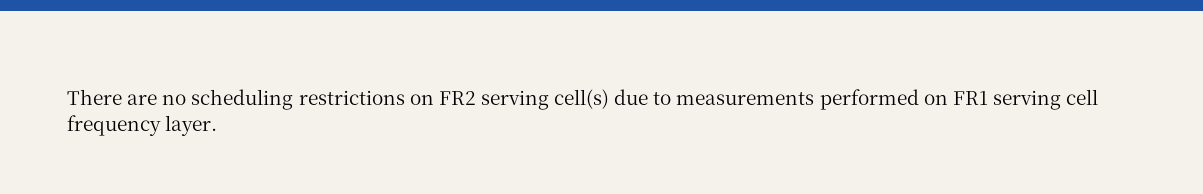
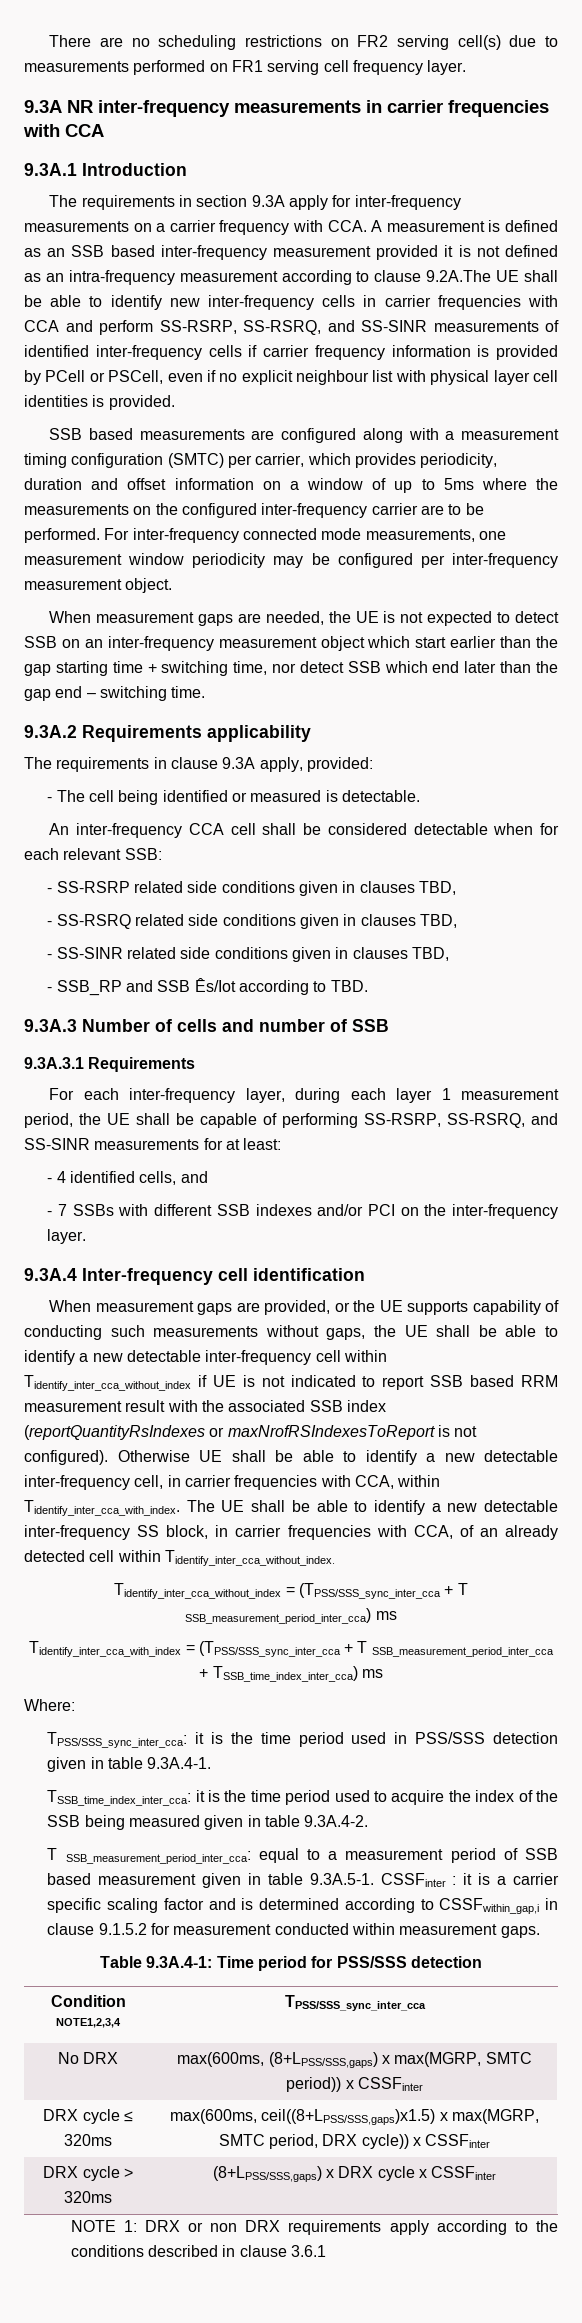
(218, 125) none -> [24,100,549,117] [23,124,104,137] [24,163,187,176] [49,195,461,210] [24,220,559,235] [24,245,558,260] [24,270,559,285] [24,295,558,310] [24,320,559,335] [24,345,558,360] [24,370,559,385] [24,395,175,410] [49,428,559,443] [24,453,498,468] [24,478,559,493] [24,503,484,518] [24,528,506,543] [24,553,559,568] [24,578,173,593] [49,611,559,626] [24,636,558,651] [24,661,559,676] [24,686,206,701] [24,725,311,742] [24,757,373,772] [47,790,420,805] [49,823,559,838] [24,848,162,860] [47,881,456,896] [47,914,457,929] [47,947,449,962] [47,978,368,996] [24,1019,389,1032] [24,1057,196,1072] [49,1088,559,1103] [24,1113,558,1128] [24,1138,282,1150] [47,1171,208,1185] [47,1204,558,1219] [47,1229,87,1244] [24,1268,365,1285] [49,1300,560,1315] [24,1325,559,1340] [24,1350,387,1365] [24,1375,558,1391] [24,1400,386,1412] [24,1425,478,1440] [24,1450,558,1465] [24,1475,441,1490] [24,1500,558,1516] [24,1525,559,1540] [24,1550,335,1566] [114,1583,468,1599] [185,1608,397,1624] [29,1641,554,1657] [199,1666,383,1682] [24,1699,75,1711] [47,1732,558,1748] [47,1757,212,1772] [47,1790,559,1806] [47,1815,369,1830] [47,1848,559,1864] [47,1873,559,1888] [47,1898,559,1914] [47,1923,540,1938] [100,1956,482,1971] [50,1995,126,2007] [56,2018,121,2028] [284,1995,426,2011] [57,2052,119,2064] [177,2052,532,2068] [286,2077,423,2092] [43,2109,133,2124] [64,2134,112,2146] [170,2109,539,2125] [218,2134,491,2149] [43,2166,133,2181] [64,2191,112,2203] [212,2166,497,2182] [70,2220,558,2235] [70,2245,326,2257] // 9.3A NR inter-frequency measurements in carrier frequencies with CCA // 9.3A.1 Introduction // The requirements in section 9.3A apply for inter-frequency measurements on a carrier frequency with CCA. A measurement is defined as an SSB based inter-frequency measurement provided it is not defined as an intra-frequency measurement according to clause 9.2A.The UE shall be able to identify new inter-frequency cells in carrier frequencies with CCA and perform SS-RSRP, SS-RSRQ, and SS-SINR measurements of identified inter-frequency cells if carrier frequency information is provided by PCell or PSCell, even if no explicit neighbour list with physical layer cell identities is provided. // SSB based measurements are configured along with a measurement timing configuration (SMTC) per carrier, which provides periodicity, duration and offset information on a window of up to 5ms where the measurements on the configured inter-frequency carrier are to be performed. For inter-frequency connected mode measurements, one measurement window periodicity may be configured per inter-frequency measurement object. // When measurement gaps are needed, the UE is not expected to detect SSB on an inter-frequency measurement object which start earlier than the gap starting time + switching time, nor detect SSB which end later than the gap end – switching time. // 9.3A.2 Requirements applicability // The requirements in clause 9.3A apply, provided: // - The cell being identified or measured is detectable. // An inter-frequency CCA cell shall be considered detectable when for each relevant SSB: // - SS-RSRP related side conditions given in clauses TBD, // - SS-RSRQ related side conditions given in clauses TBD, // - SS-SINR related side conditions given in clauses TBD, // - SSB_RP and SSB Ês/Iot according to TBD. // 9.3A.3 Number of cells and number of SSB // 9.3A.3.1 Requirements // For each inter-frequency layer, during each layer 1 measurement period, the UE shall be capable of performing SS-RSRP, SS-RSRQ, and SS-SINR measurements for at least: // - 4 identified cells, and // - 7 SSBs with different SSB indexes and/or PCI on the inter-frequency layer. // 9.3A.4 Inter-frequency cell identification // When measurement gaps are provided, or the UE supports capability of conducting such measurements without gaps, the UE shall be able to identify a new detectable inter-frequency cell within Tidentify_inter_cca_without_index if UE is not indicated to report SSB based RRM measurement result with the associated SSB index (reportQuantityRsIndexes or maxNrofRSIndexesToReport is not configured). Otherwise UE shall be able to identify a new detectable inter-frequency cell, in carrier frequencies with CCA, within Tidentify_inter_cca_with_index. The UE shall be able to identify a new detectable inter-frequency SS block, in carrier frequencies with CCA, of an already detected cell within Tidentify_inter_cca_without_index. // Tidentify_inter_cca_without_index = (TPSS/SSS_sync_inter_cca + T SSB_measurement_period_inter_cca) ms // Tidentify_inter_cca_with_index = (TPSS/SSS_sync_inter_cca + T SSB_measurement_period_inter_cca + TSSB_time_index_inter_cca) ms // Where: // TPSS/SSS_sync_inter_cca: it is the time period used in PSS/SSS detection given in table 9.3A.4-1. // TSSB_time_index_inter_cca: it is the time period used to acquire the index of the SSB being measured given in table 9.3A.4-2. // T SSB_measurement_period_inter_cca: equal to a measurement period of SSB based measurement given in table 9.3A.5-1. CSSFinter : it is a carrier specific scaling factor and is determined according to CSSFwithin_gap,i in clause 9.1.5.2 for measurement conducted within measurement gaps. // Table 9.3A.4-1: Time period for PSS/SSS detection // Condition NOTE1,2,3,4 | TPSS/SSS_sync_inter_cca // No DRX | max(600ms, (8+LPSS/SSS,gaps) x max(MGRP, SMTC period)) x CSSFinter // DRX cycle ≤ 320ms | max(600ms, ceil((8+LPSS/SSS,gaps)x1.5) x max(MGRP, SMTC period, DRX cycle)) x CSSFinter // DRX cycle > 320ms | (8+LPSS/SSS,gaps) x DRX cycle x CSSFinter // NOTE 1: DRX or non DRX requirements apply according to the conditions described in clause 3.6.1

